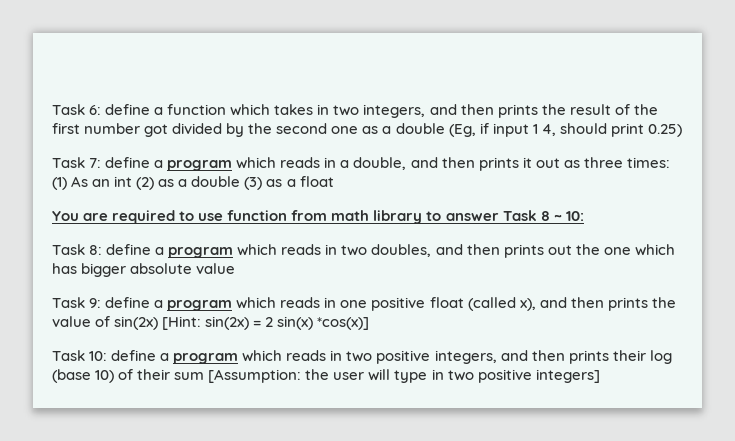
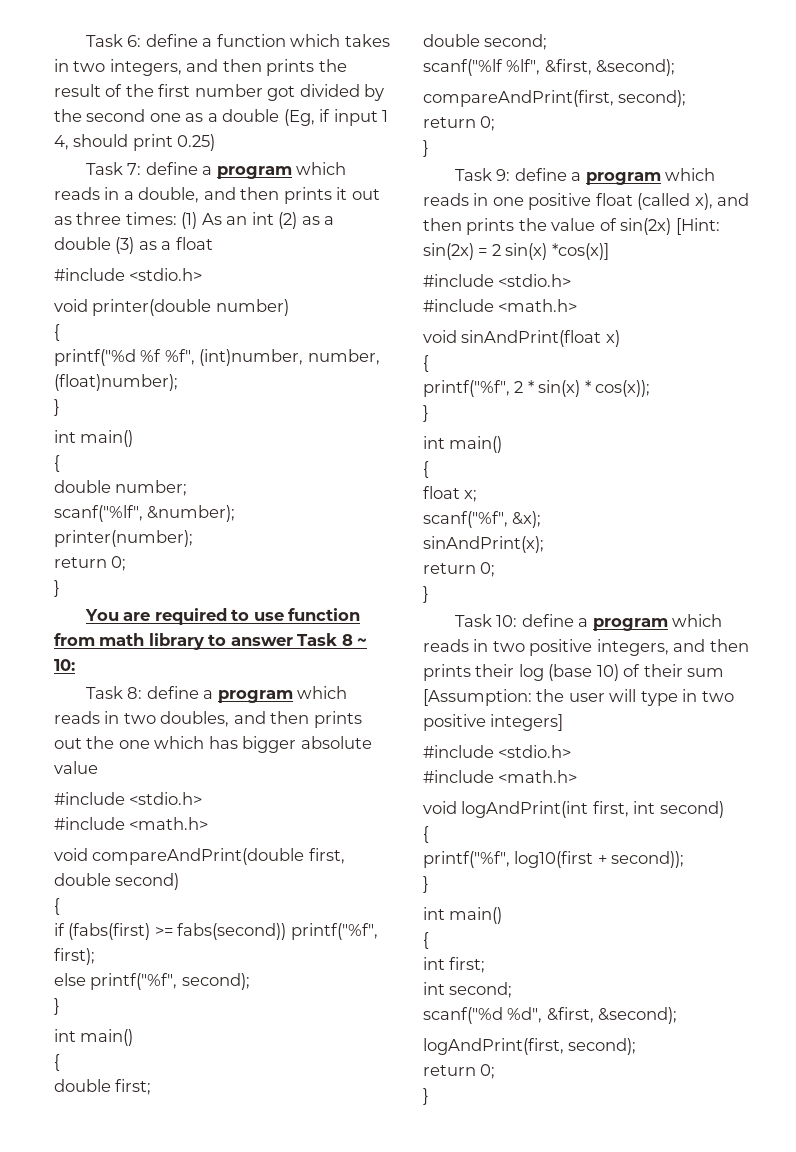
(334, 181) none -> [54,268,203,281] [54,299,289,316] [54,324,60,341] [54,349,380,366] [54,374,178,391] [54,399,60,416] [54,430,134,447] [54,455,60,472] [54,480,188,496] [54,505,236,522] [54,530,193,547] [54,556,127,571] [54,580,60,597] // #include <stdio.h> // void printer(double number) // { // printf("%d %f %f", (int)number, number, (float)number); // } // int main() // { // double number; // scanf("%lf", &number); // printer(number); // return 0; // }
(236, 268) none -> [54,792,203,805] [54,817,209,830] [54,848,345,865] [54,873,180,890] [54,898,60,915] [54,923,378,940] [54,948,95,965] [54,973,250,990] [54,998,60,1015] [54,1029,134,1046] [54,1054,60,1071] [54,1079,152,1095] [423,34,548,50] [423,59,676,76] [423,90,687,107] [423,116,496,131] [423,140,429,157] // #include <stdio.h> // #include <math.h> // void compareAndPrint(double first, double second) // { // if (fabs(first) >= fabs(second)) printf("%f", first); // else printf("%f", second); // } // int main() // { // double first; // double second; // scanf("%lf %lf", &first, &second); // compareAndPrint(first, second); // return 0; // }
(370, 323) none -> [423,274,572,287] [423,299,578,312] [423,330,620,347] [423,355,429,372] [423,380,651,397] [423,405,429,422] [423,436,503,453] [423,461,429,478] [423,486,478,502] [423,511,542,528] [423,536,544,553] [423,562,496,577] [423,586,429,603] // #include <stdio.h> // #include <math.h> // void sinAndPrint(float x) // { // printf("%f", 2 * sin(x) * cos(x)); // } // int main() // { // float x; // scanf("%f", &x); // sinAndPrint(x); // return 0; // }
(600, 376) none -> [423,745,572,758] [423,770,578,783] [423,801,724,818] [423,826,429,843] [423,851,685,868] [423,876,429,893] [423,907,503,924] [423,932,429,949] [423,957,486,973] [423,982,513,998] [423,1007,678,1024] [423,1038,637,1055] [423,1064,496,1079] [423,1088,429,1105] // #include <stdio.h> // #include <math.h> // void logAndPrint(int first, int second) // { // printf("%f", log10(first + second)); // } // int main() // { // int first; // int second; // scanf("%d %d", &first, &second); // logAndPrint(first, second); // return 0; // }

